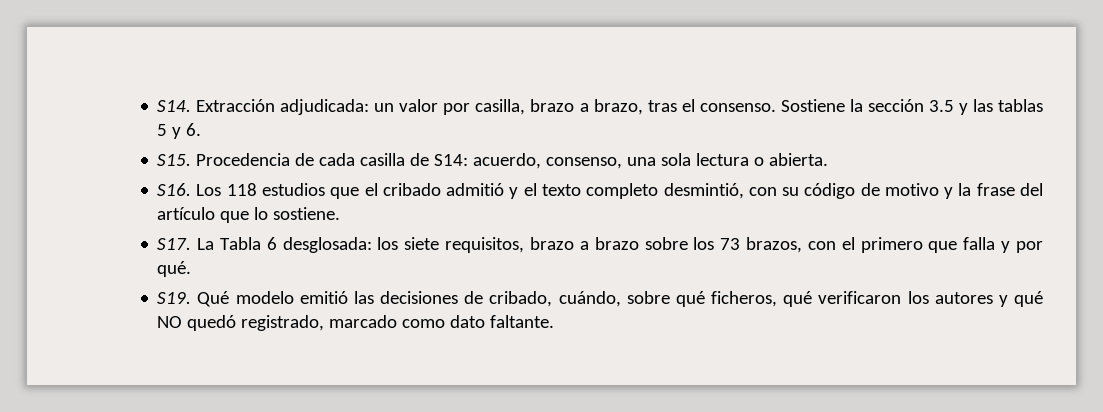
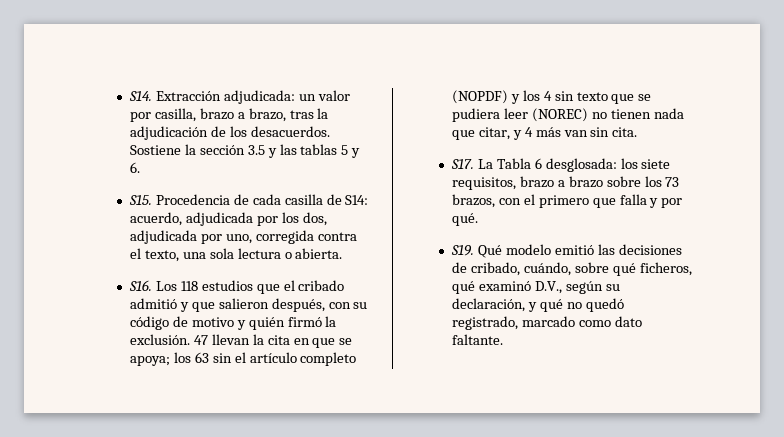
[681,99,776,112] el consenso. -> [317,108,329,119] [129,126,330,140] la adjudicación de los desacuerdos.
[546,157,623,169] consenso, -> [185,212,327,226] [129,230,357,244] [129,248,179,262] adjudicada por los dos, adjudicada por uno, corregida contra el texto,
[523,183,744,199] el texto completo desmintió, -> [191,298,325,312] que salieron después,
[958,183,1044,196] [157,207,341,223] la frase del artículo que lo sostiene. -> [248,316,337,330] [129,334,353,348] [129,352,357,366] [451,90,652,104] [451,108,684,122] [451,127,638,140] quién firmó la exclusión. 47 llevan la cita en que se apoya; los 63 sin el artículo completo (NOPDF) y los 4 sin texto que se pudiera leer (NOREC) no tienen nada que citar, y 4 más van sin cita.
[818,291,993,304] verificaron los autores -> [478,281,620,294] [451,298,525,312] examinó D.V., según su declaración,
[157,316,183,328] NO -> [566,302,582,309] no

